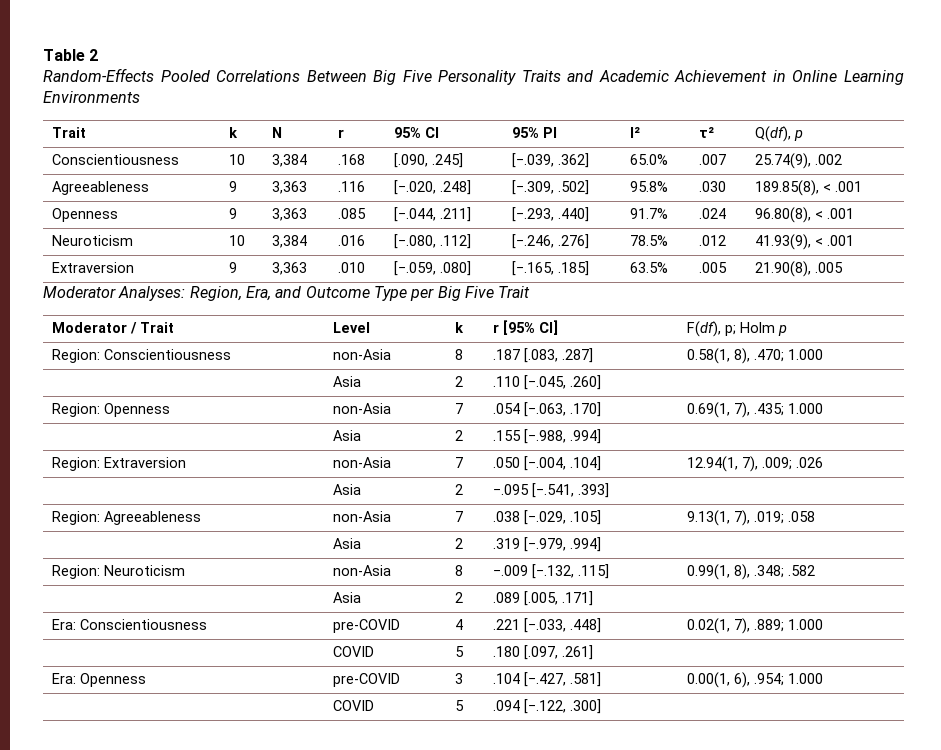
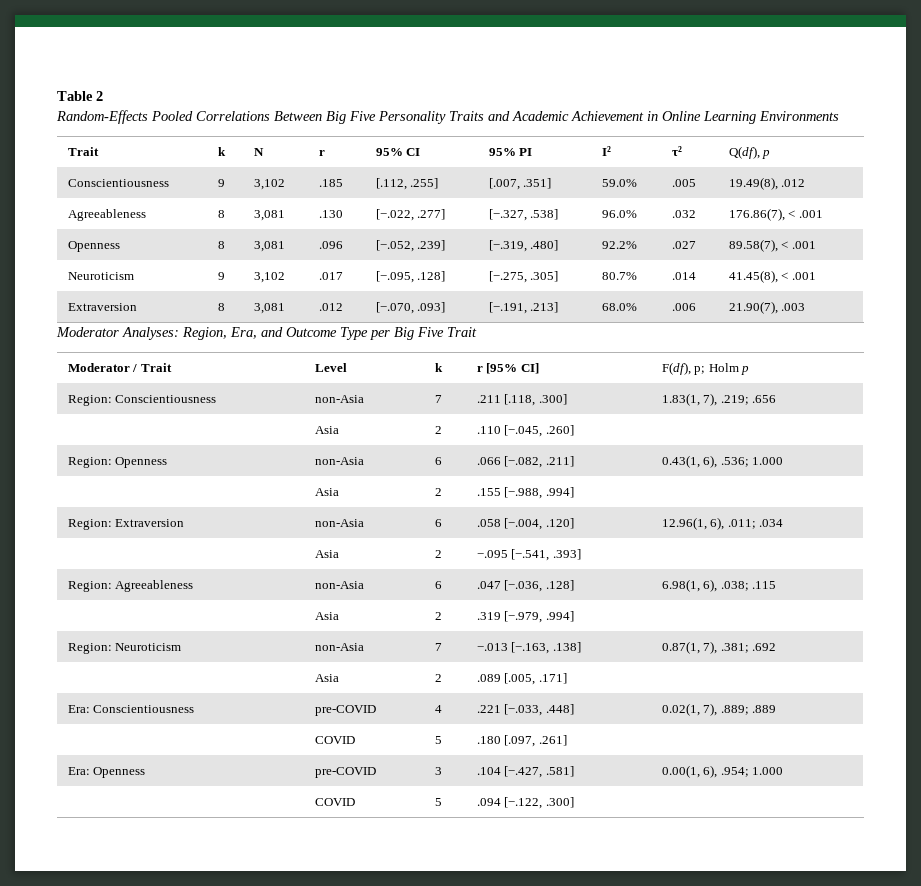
[228,154,245,165] [271,154,307,167] [337,154,365,165] [393,153,463,168] [511,153,589,168] [629,154,668,165] [698,154,726,165] [754,153,842,169] [51,181,149,195] [228,181,237,192] [271,181,307,194] [337,181,365,192] [393,180,471,195] [511,180,589,195] [629,181,668,192] [698,181,726,192] [754,180,862,196] [51,208,118,222] [228,208,237,219] [271,208,307,221] [337,208,366,219] [393,207,471,222] [511,207,589,222] [629,208,668,219] [698,208,726,219] [754,207,854,223] [51,235,133,246] [228,235,245,246] [271,235,307,248] [337,235,365,246] [393,234,471,249] [511,234,589,249] [629,235,668,246] [698,235,726,246] [754,234,854,250] [51,262,134,273] [228,262,237,273] [271,262,307,275] [337,262,365,273] [393,261,471,276] [511,261,589,276] [629,262,668,273] [698,262,727,273] [754,261,843,277] 10 | 3,384 | .168 | [.090, .245] | [−.039, .362] | 65.0% | .007 | 25.74(9), .002 // Agreeableness | 9 | 3,363 | .116 | [−.020, .248] | [−.309, .502] | 95.8% | .030 | 189.85(8), < .001 // Openness | 9 | 3,363 | .085 | [−.044, .211] | [−.293, .440] | 91.7% | .024 | 96.80(8), < .001 // Neuroticism | 10 | 3,384 | .016 | [−.080, .112] | [−.246, .276] | 78.5% | .012 | 41.93(9), < .001 // Extraversion | 9 | 3,363 | .010 | [−.059, .080] | [−.165, .185] | 63.5% | .005 | 21.90(8), .005 -> [217,179,225,187] [253,179,285,190] [318,179,343,187] [375,178,439,190] [488,178,552,190] [601,179,637,187] [671,179,696,187] [728,177,806,190] [67,209,146,221] [217,210,225,218] [253,210,285,221] [318,210,343,218] [375,209,446,221] [488,209,559,221] [601,210,637,218] [671,210,696,218] [728,208,823,221] [67,241,120,252] [217,241,225,249] [253,241,285,252] [318,241,343,249] [375,240,446,252] [488,240,559,252] [601,241,637,249] [671,241,696,249] [728,239,816,252] [67,272,134,280] [217,272,225,280] [253,272,285,283] [318,272,343,280] [375,271,446,283] [488,271,559,283] [601,272,637,280] [671,272,696,280] [728,270,816,283] [67,303,137,311] [217,303,225,311] [253,303,285,314] [318,303,343,311] [375,302,446,314] [488,302,559,314] [601,303,637,311] [671,303,696,311] [728,301,806,314] 9 | 3,102 | .185 | [.112, .255] | [.007, .351] | 59.0% | .005 | 19.49(8), .012 // Agreeableness | 8 | 3,081 | .130 | [−.022, .277] | [−.327, .538] | 96.0% | .032 | 176.86(7), < .001 // Openness | 8 | 3,081 | .096 | [−.052, .239] | [−.319, .480] | 92.2% | .027 | 89.58(7), < .001 // Neuroticism | 9 | 3,102 | .017 | [−.095, .128] | [−.275, .305] | 80.7% | .014 | 41.45(8), < .001 // Extraversion | 8 | 3,081 | .012 | [−.070, .093] | [−.191, .213] | 68.0% | .006 | 21.90(7), .003
[454,349,463,360] [492,348,593,363] [686,348,823,364] 8 | .187 [.083, .287] | 0.58(1, 8), .470; 1.000 -> [434,395,442,403] [476,394,567,406] [661,393,777,406] 7 | .211 [.118, .300] | 1.83(1, 7), .219; .656
[454,403,463,414] [492,402,601,417] [686,402,784,418] 7 | .054 [−.063, .170] | 0.69(1, 7), .435; -> [434,457,442,465] [476,456,574,468] [661,455,749,468] 6 | .066 [−.082, .211] | 0.43(1, 6), .536;
[454,457,463,468] [492,456,601,471] [686,456,823,472] 7 | .050 [−.004, .104] | 12.94(1, 7), .009; .026 -> [434,519,442,527] [476,518,574,530] [661,517,784,530] 6 | .058 [−.004, .120] | 12.96(1, 6), .011; .034
[454,511,463,522] [492,510,601,525] [686,510,815,526] 7 | .038 [−.029, .105] | 9.13(1, 7), .019; .058 -> [434,581,442,589] [476,580,574,592] [661,579,777,592] 6 | .047 [−.036, .128] | 6.98(1, 6), .038; .115
[454,565,463,576] [492,564,609,579] [686,564,815,580] 8 | −.009 [−.132, .115] | 0.99(1, 8), .348; .582 -> [434,643,442,651] [476,642,581,654] [661,641,777,654] 7 | −.013 [−.163, .138] | 0.87(1, 7), .381; .692
[787,619,823,630] 1.000 -> [752,705,777,713] .889

